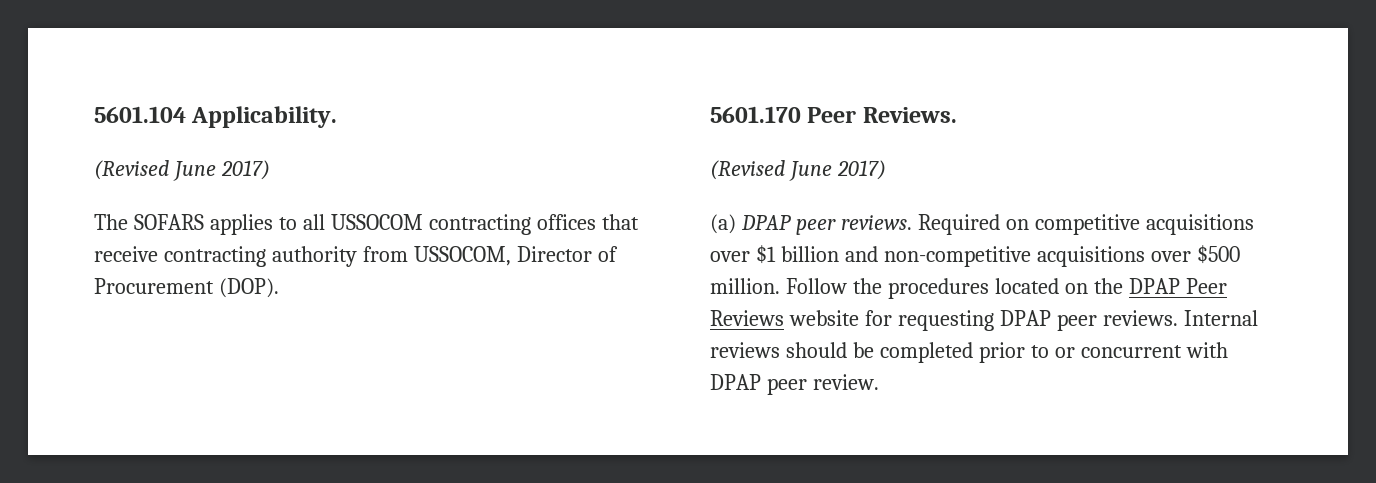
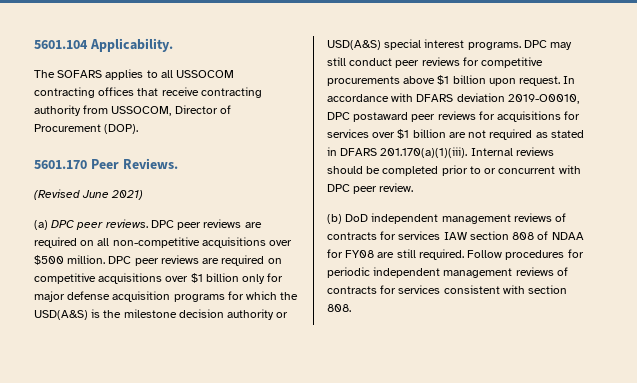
[94,160,270,181] // (Revised June 2017) -> (173, 45) none
[836,160,886,180] 2017) -> [111,190,144,200] 2021)
[740,214,1000,235] DPAP peer reviews. Required -> [51,219,262,230] [34,237,293,248] [34,255,265,266] DPC peer reviews. DPC peer reviews are required on all non-competitive acquisitions over $500 million. DPC peer reviews are required
[844,245,1240,267] [710,278,1227,299] [710,310,1178,331] and non-competitive acquisitions over $500 million. Follow the procedures located on the DPAP Peer Reviews website for requesting DPAP peer reviews. -> [242,273,284,284] [34,291,299,302] [34,309,289,320] [327,39,573,50] [327,57,544,68] [327,75,576,86] [327,93,579,104] [327,111,581,122] [327,129,584,140] [327,147,468,158] only for major defense acquisition programs for which the USD(A&S) is the milestone decision authority or USD(A&S) special interest programs. DPC may still conduct peer reviews for competitive procurements above $1 billion upon request. In accordance with DFARS deviation 2019-O0010, DPC postaward peer reviews for acquisitions for services over $1 billion are not required as stated in DFARS 201.170(a)(1)(iii).
[710,374,761,390] DPAP -> [327,184,350,192] DPC
(879, 382) none -> [327,213,567,224] [327,231,584,240] [327,249,584,260] [327,267,568,278] [327,285,568,294] [327,304,351,312] // (b) DoD independent management reviews of contracts for services IAW section 808 of NDAA for FY08 are still required. Follow procedures for periodic independent management reviews of contracts for services consistent with section 808.

